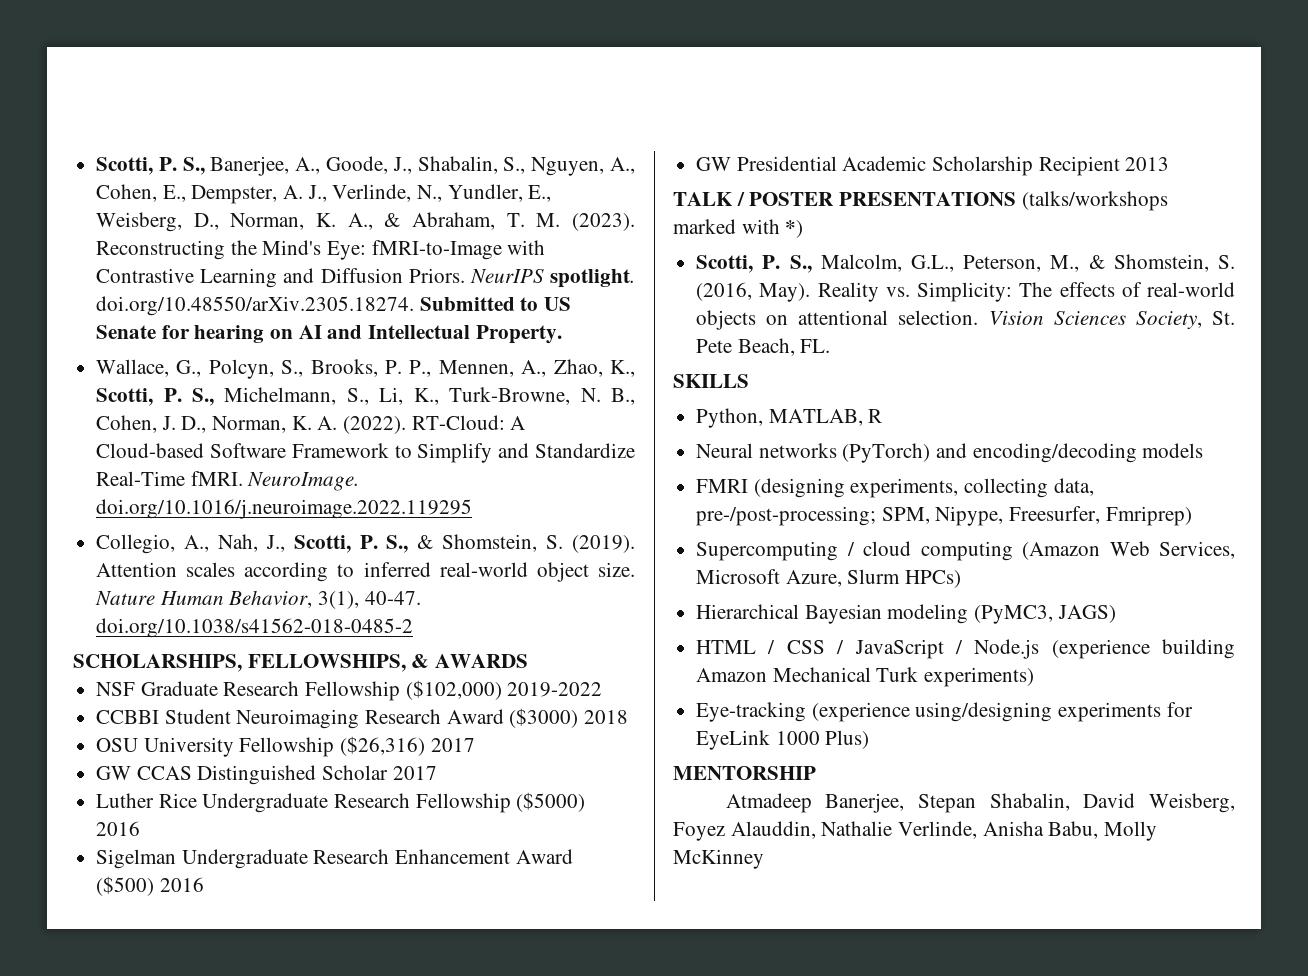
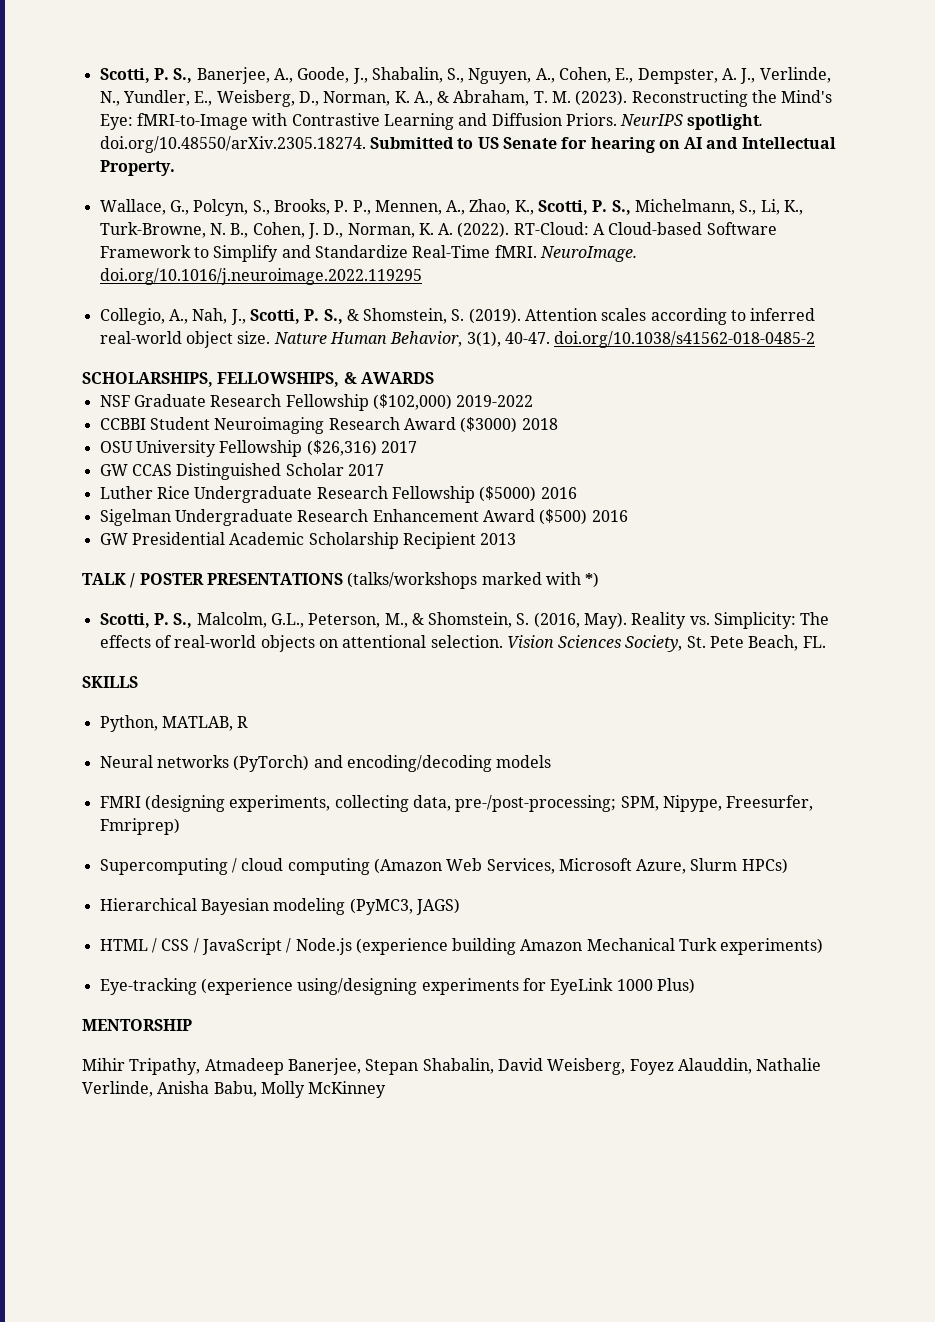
(816, 773) none -> [82,1058,201,1075] Mihir Tripathy,

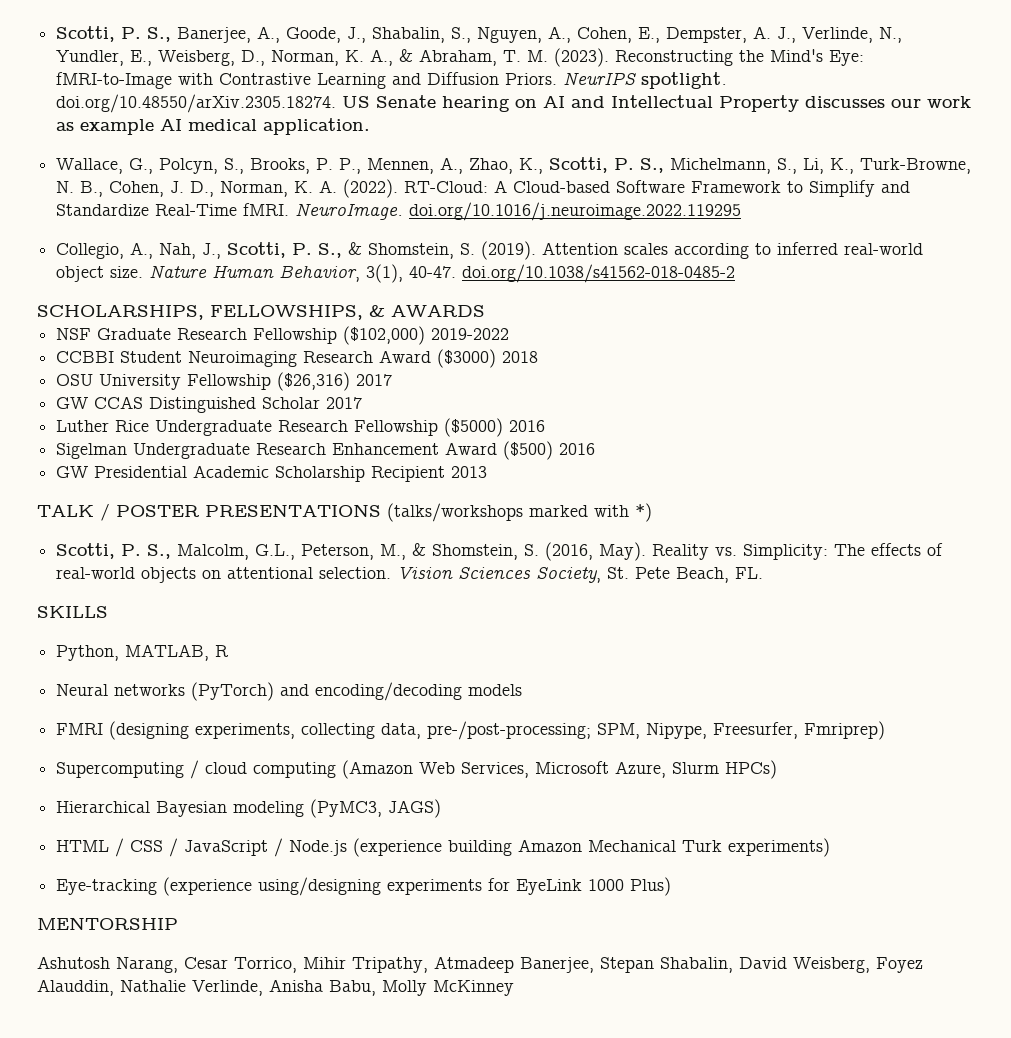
[369,137,474,149] Submitted to -> (337, 103) none
[561,137,588,149] for -> (437, 101) none
[99,160,175,176] Property. -> [719,95,972,112] [56,118,371,135] Property discusses our work as example AI medical application.
(192, 1025) none -> [37,956,297,973] Ashutosh Narang, Cesar Torrico,

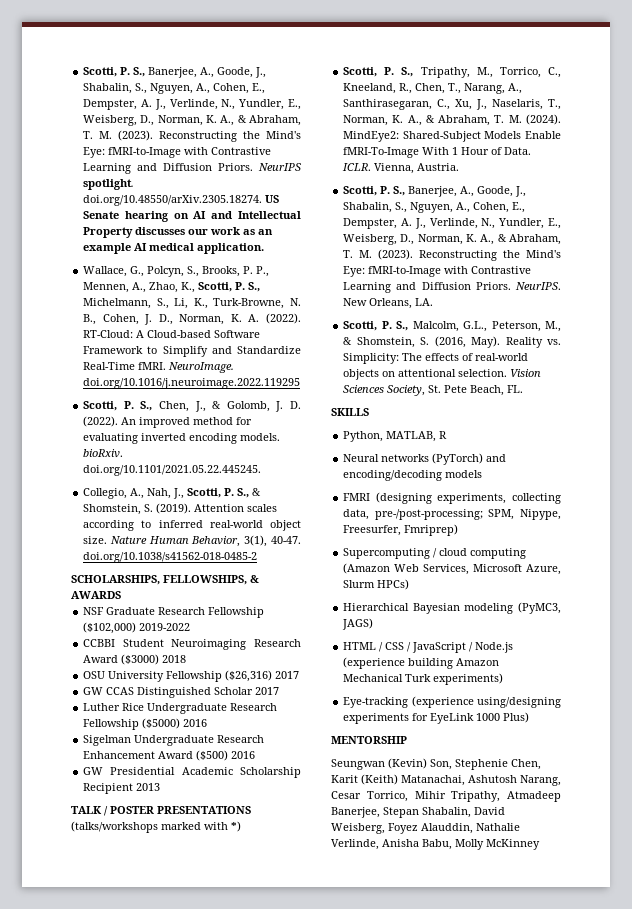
(75, 126) none -> [258,229,274,235] an
(742, 211) none -> [83,401,302,412] [83,416,253,428] [83,433,281,444] [83,449,124,458] [83,465,262,476] // Scotti, P. S., Chen, J., & Golomb, J. D. (2022). An improved method for evaluating inverted encoding models. bioRxiv. doi.org/10.1101/2021.05.22.445245.
(652, 512) none -> [343,67,561,78] [343,83,523,94] [343,99,561,110] [343,114,561,126] [343,131,561,142] [343,147,532,158] [342,163,460,174] [343,186,527,197] [343,202,526,213] [343,218,561,229] [343,234,561,245] [343,249,561,261] [343,266,532,277] [343,282,561,293] [343,298,434,309] // Scotti, P. S., Tripathy, M., Torrico, C., Kneeland, R., Chen, T., Narang, A., Santhirasegaran, C., Xu, J., Naselaris, T., Norman, K. A., & Abraham, T. M. (2024). MindEye2: Shared-Subject Models Enable fMRI-To-Image With 1 Hour of Data. ICLR. Vienna, Austria. // Scotti, P. S., Banerjee, A., Goode, J., Shabalin, S., Nguyen, A., Cohen, E., Dempster, A. J., Verlinde, N., Yundler, E., Weisberg, D., Norman, K. A., & Abraham, T. M. (2023). Reconstructing the Mind's Eye: fMRI-to-Image with Contrastive Learning and Diffusion Priors. NeurIPS. New Orleans, LA.
(178, 923) none -> [331,758,541,770] [331,774,465,786] Seungwan (Kevin) Son, Stephenie Chen, Karit (Keith) Matanachai,

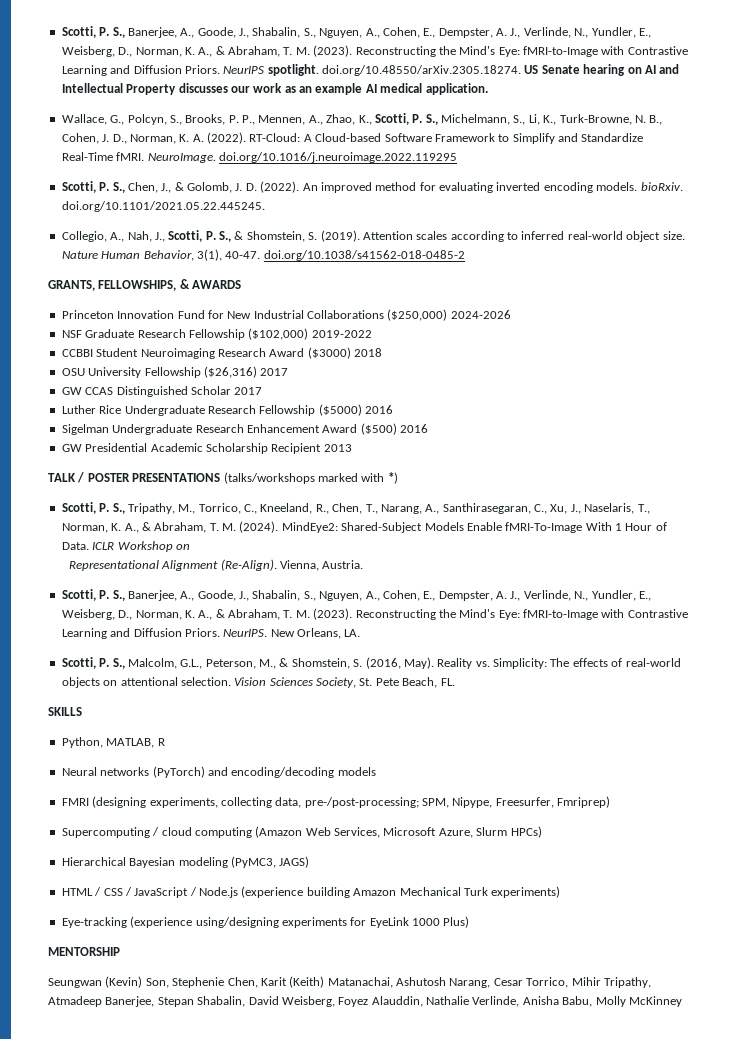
[71,575,160,585] SCHOLARSHIPS, -> [48,280,95,291] GRANTS,
(121, 595) none -> [61,309,511,321] // Princeton Innovation Fund for New Industrial Collaborations ($250,000) 2024-2026
[342,163,372,171] ICLR. -> [92,541,190,552] [68,559,277,571] ICLR Workshop on // Representational Alignment (Re-Align).

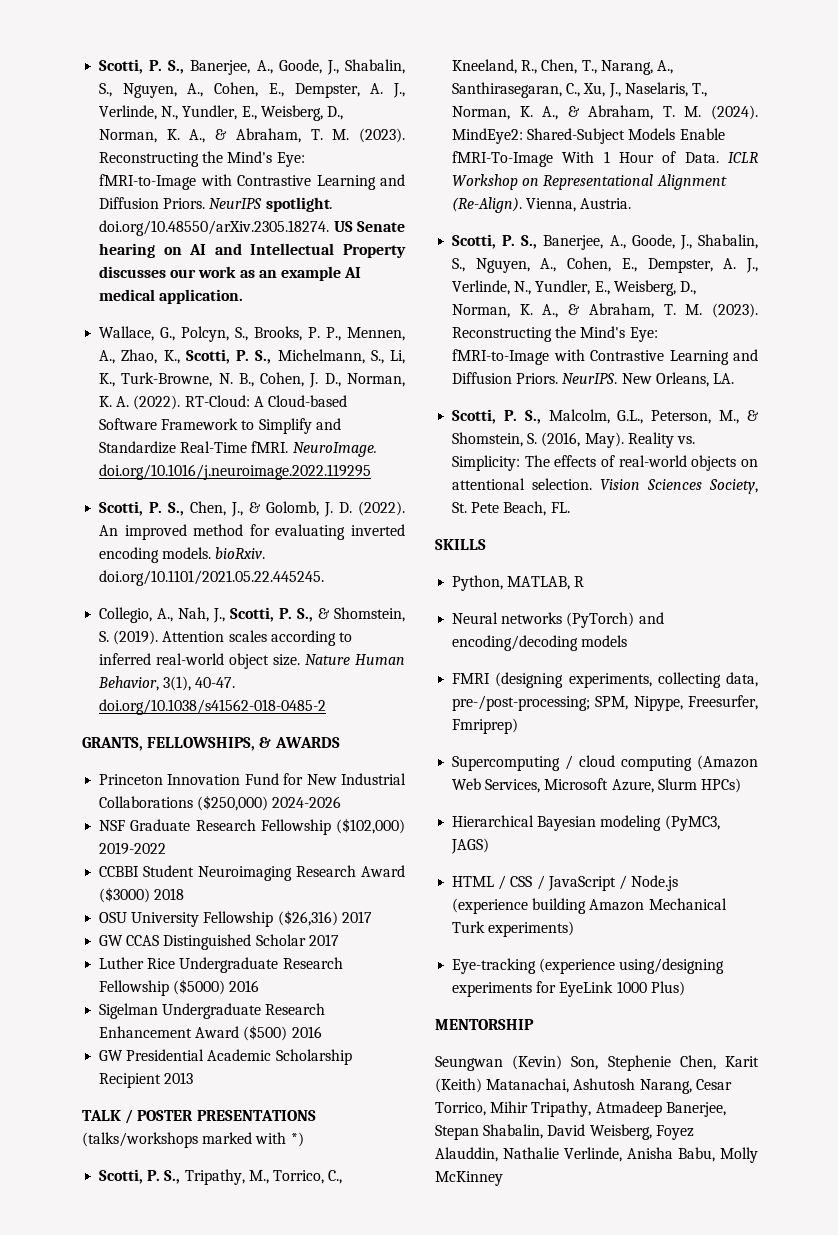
(190, 547) // -> (540, 182) none

